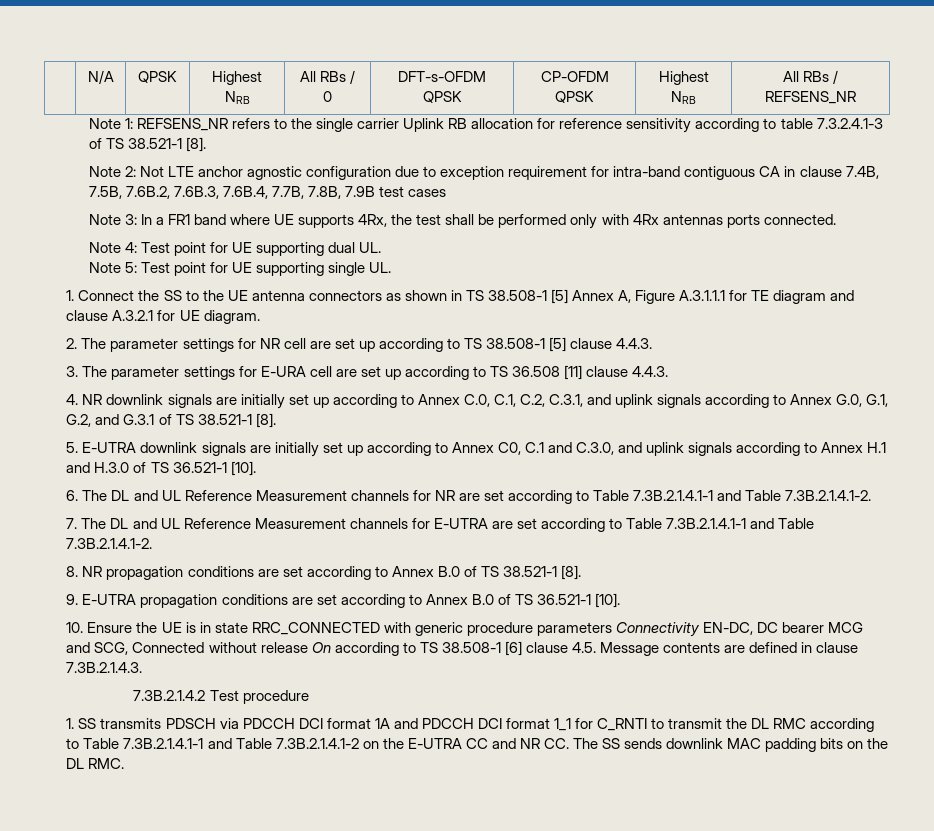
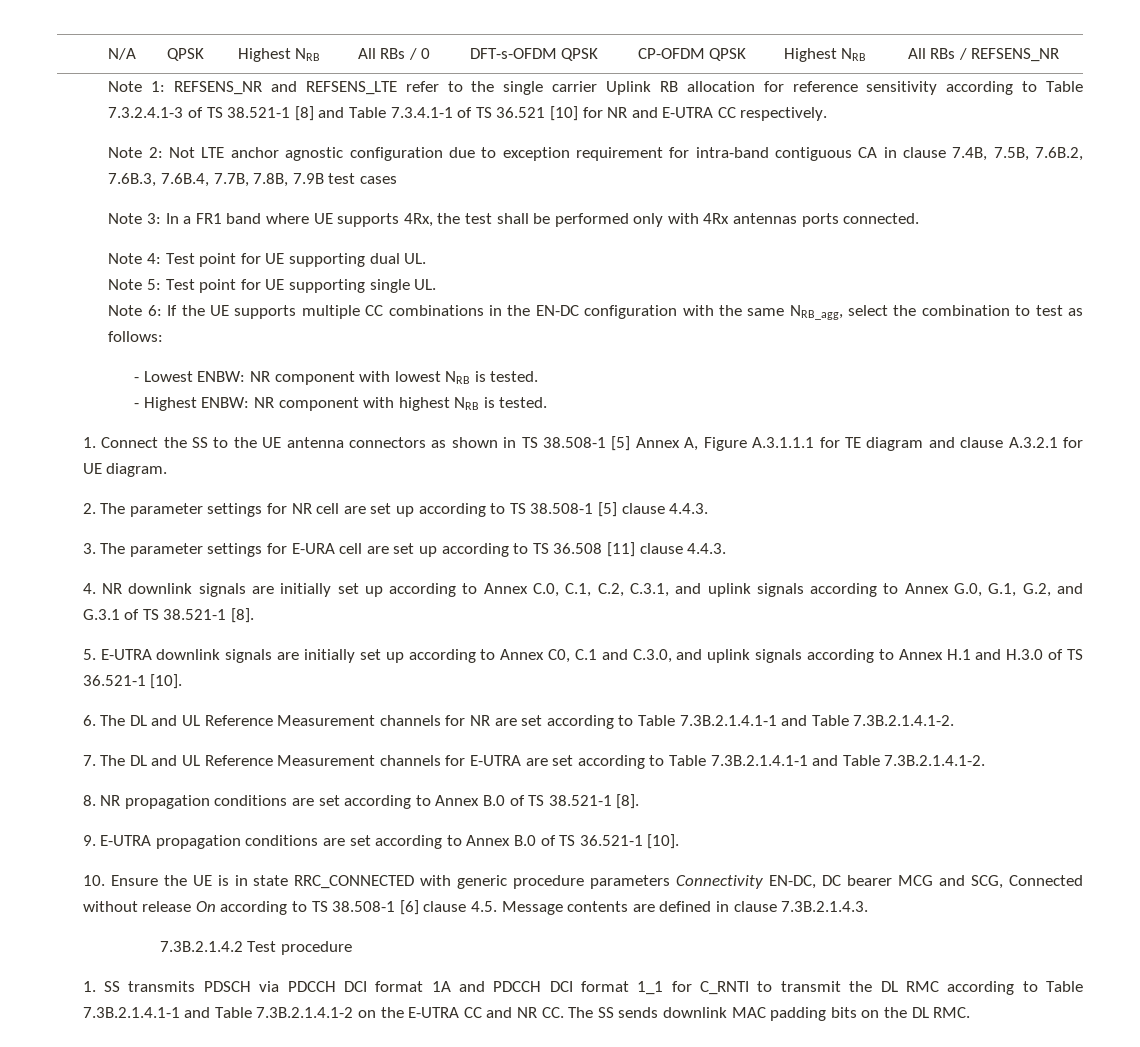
[231,118,270,129] refers -> [271,81,439,95] and REFSENS_LTE refer
[780,118,813,129] table -> [1046,81,1083,92] Table
[185,137,206,152] [8]. -> [294,106,828,121] [8] and Table 7.3.4.1-1 of TS 36.521 [10] for NR and E-UTRA CC respectively.
(392, 267) none -> [108,305,1083,320] [108,331,164,342] [134,371,539,385] [134,397,548,411] // Note 6: If the UE supports multiple CC combinations in the EN-DC configuration with the same NRB_agg, select the combination to test as follows: // - Lowest ENBW: NR component with lowest NRB is tested. // - Highest ENBW: NR component with highest NRB is tested.

